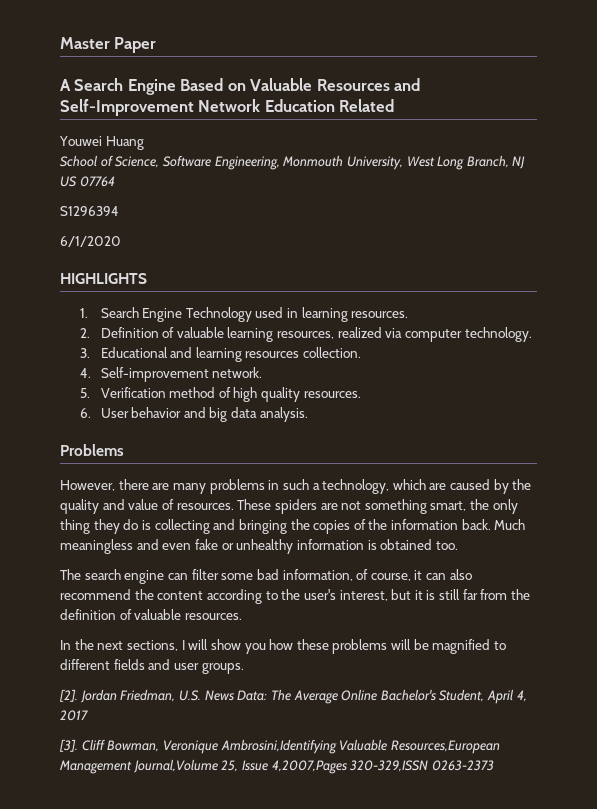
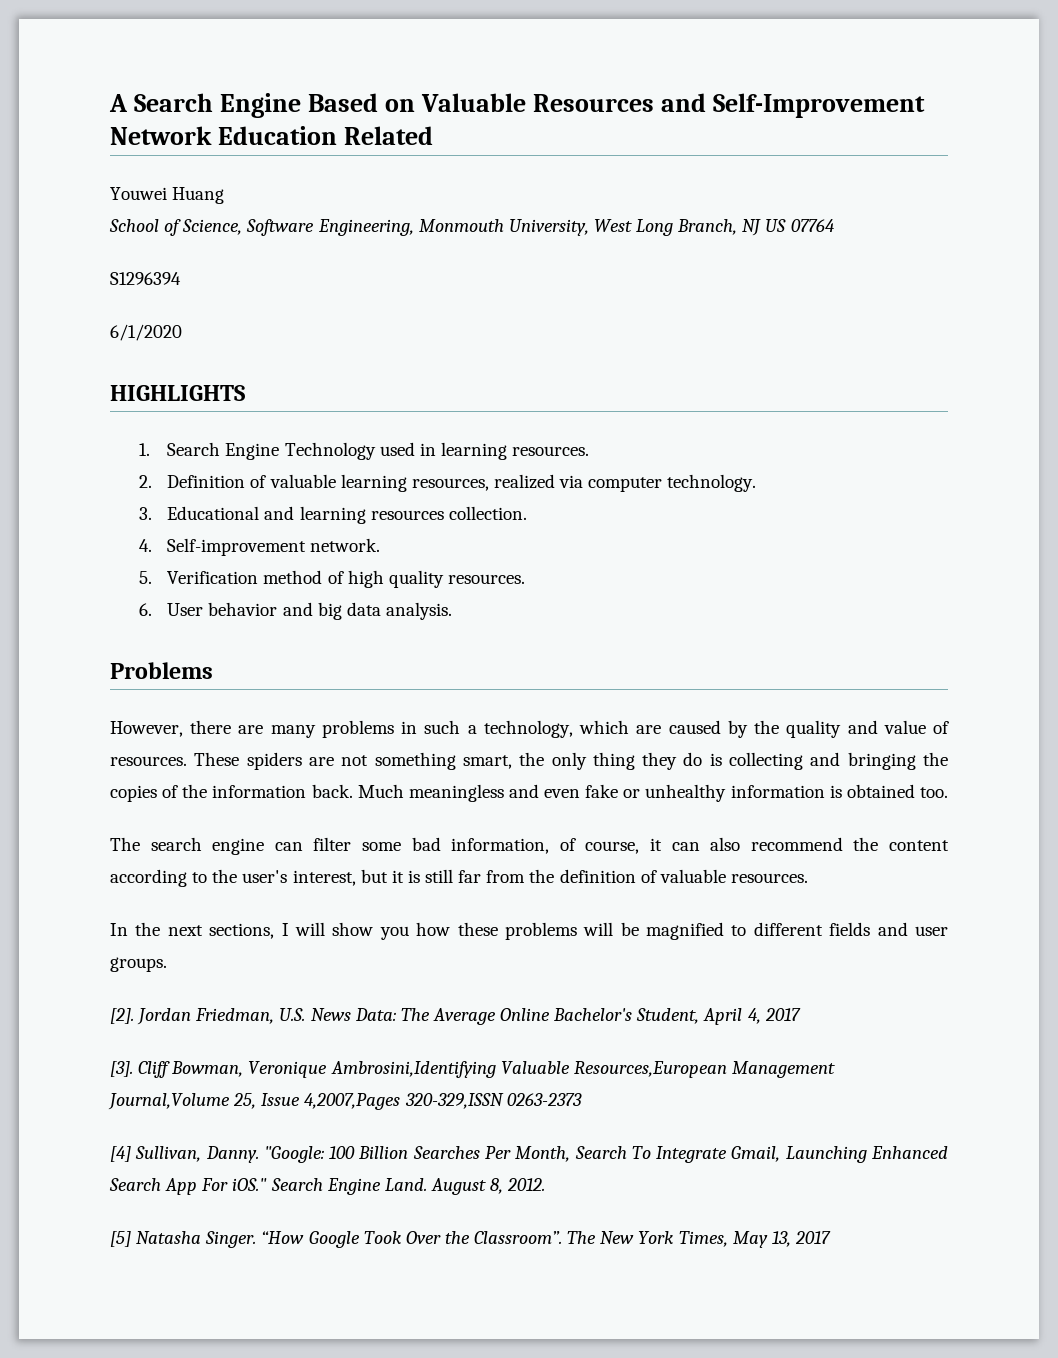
[60,37,157,53] Master Paper // -> (109, 103) none
(494, 765) none -> [110,1146,949,1163] [109,1178,546,1195] [110,1231,831,1248] // [4] Sullivan, Danny. "Google: 100 Billion Searches Per Month, Search To Integrate Gmail, Launching Enhanced Search App For iOS." Search Engine Land. August 8, 2012. // [5] Natasha Singer. “How Google Took Over the Classroom”. The New York Times, May 13, 2017

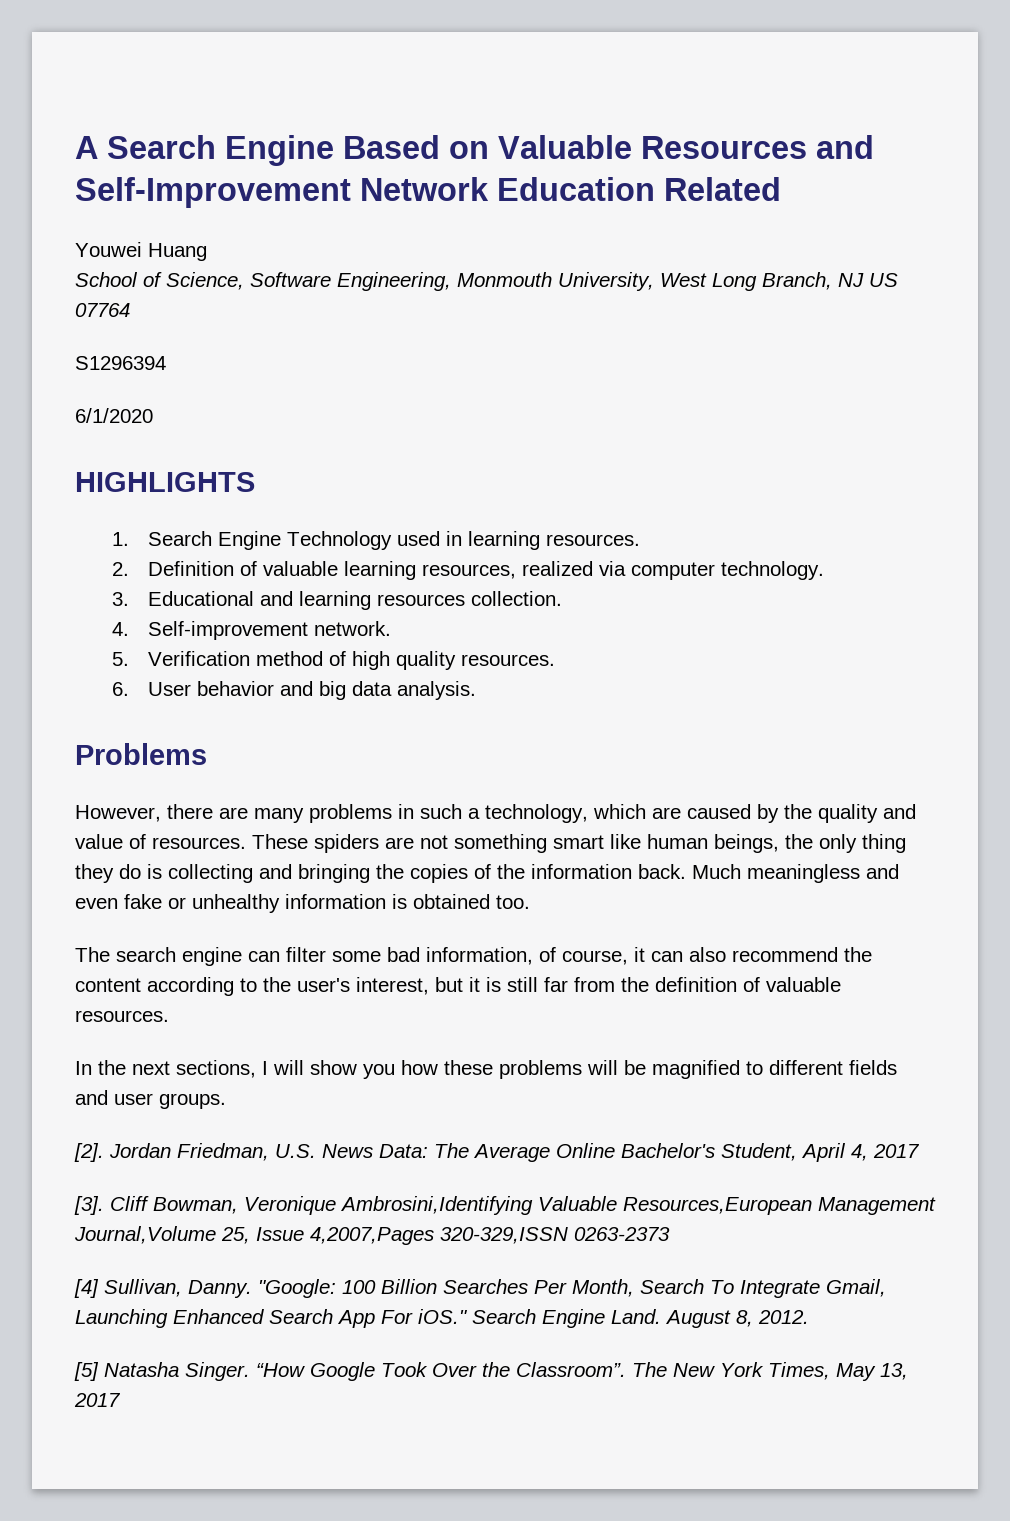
[462,755,512,769] smart, -> [553,834,779,853] smart like human beings,

